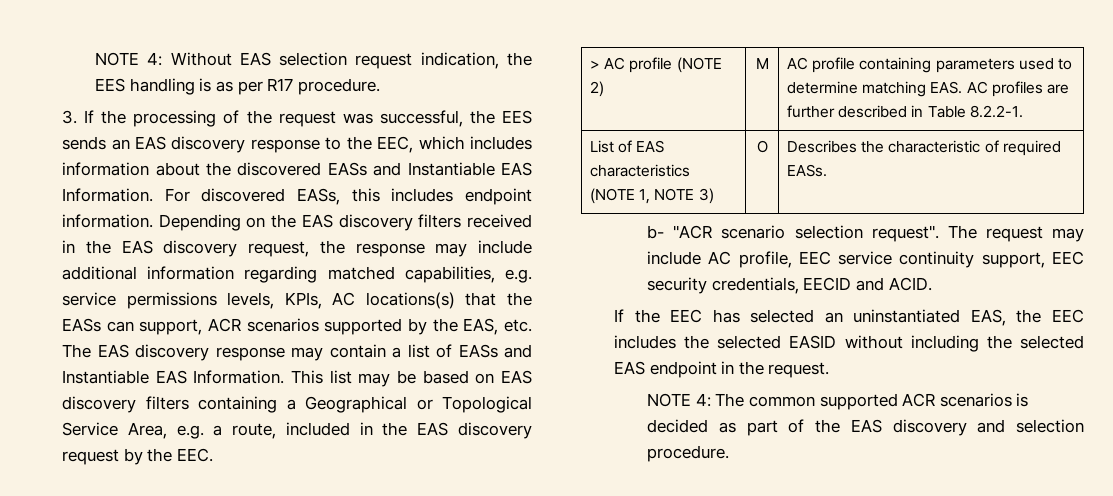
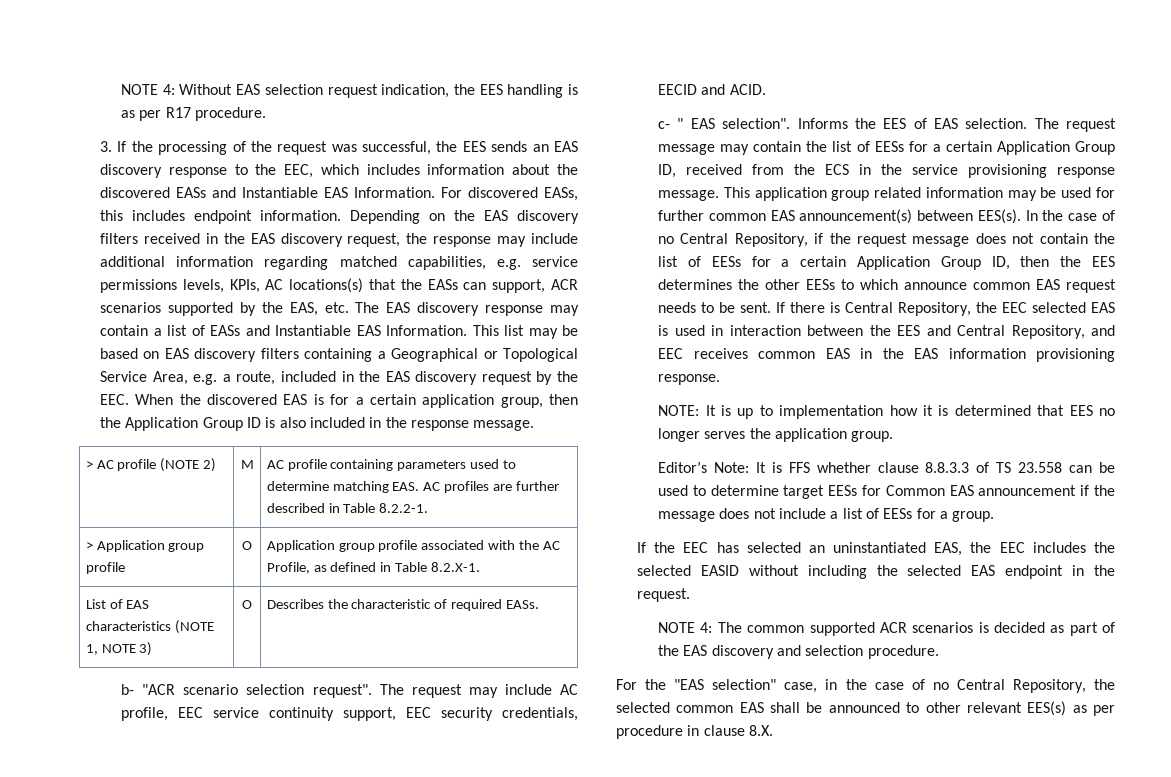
(213, 455) none -> [135,394,578,408] [100,417,535,431] When the discovered EAS is for a certain application group, then the Application Group ID is also included in the response message.
(1023, 111) none -> [85,540,205,552] [85,562,125,574] [242,541,252,550] [266,540,561,552] [266,562,481,574] // > Application group profile | O | Application group profile associated with the AC Profile, as defined in Table 8.2.X-1.
(932, 284) none -> [658,118,1116,132] [658,141,1115,155] [658,164,1115,178] [658,187,1115,201] [658,209,1115,224] [658,233,1115,247] [658,256,1115,270] [658,279,1116,293] [658,302,1115,316] [658,325,1116,339] [658,348,1115,362] [658,374,721,385] [658,405,1115,419] [658,428,894,442] [658,461,1115,473] [658,485,1115,499] [658,508,995,522] // c- " EAS selection". Informs the EES of EAS selection. The request message may contain the list of EESs for a certain Application Group ID, received from the ECS in the service provisioning response message. This application group related information may be used for further common EAS announcement(s) between EES(s). In the case of no Central Repository, if the request message does not contain the list of EESs for a certain Application Group ID, then the EES determines the other EESs to which announce common EAS request needs to be sent. If there is Central Repository, the EEC selected EAS is used in interaction between the EES and Central Repository, and EEC receives common EAS in the EAS information provisioning response. // NOTE: It is up to implementation how it is determined that EES no longer serves the application group. // Editor’s Note: It is FFS whether clause 8.8.3.3 of TS 23.558 can be used to determine target EESs for Common EAS announcement if the message does not include a list of EESs for a group.
(730, 453) none -> [616,679,1115,693] [616,701,1115,716] [616,725,773,739] // For the "EAS selection" case, in the case of no Central Repository, the selected common EAS shall be announced to other relevant EES(s) as per procedure in clause 8.X.

